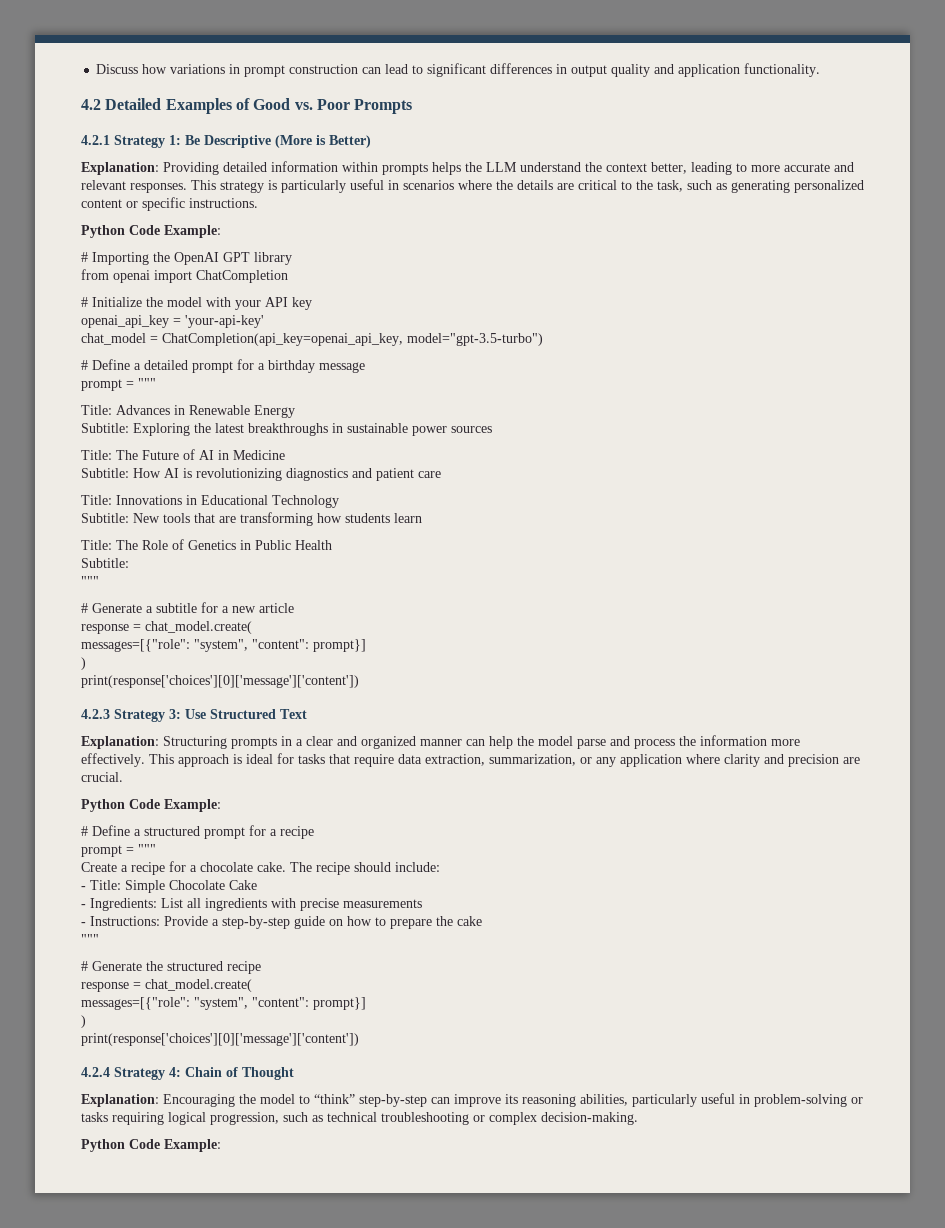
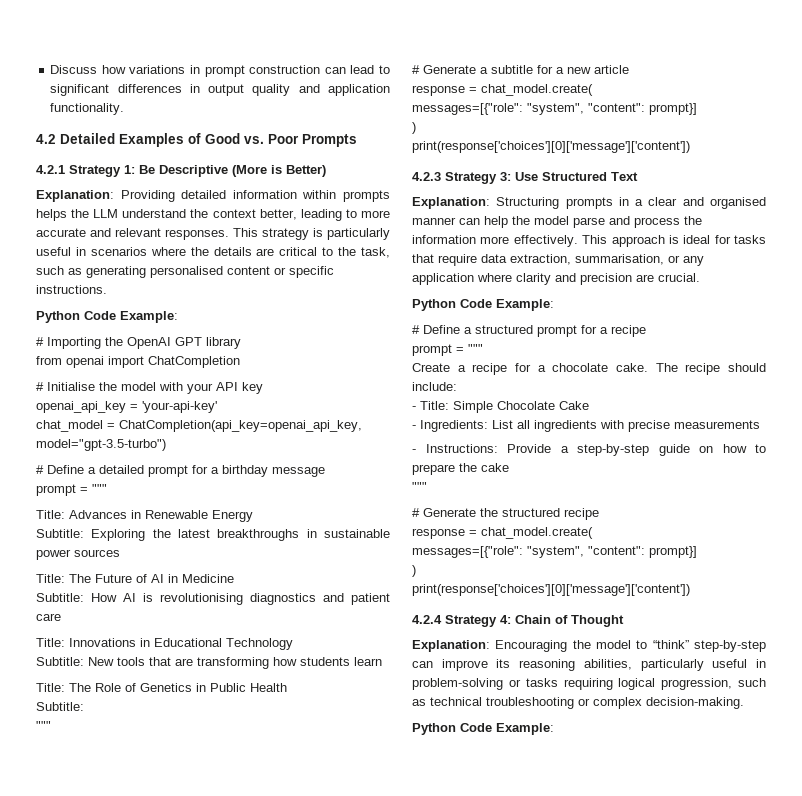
[794,180,864,193] personalized -> [150,266,223,278] personalised
[92,297,142,307] Initialize -> [47,382,95,391] Initialise
[196,468,282,481] revolutionizing -> [160,593,243,605] revolutionising
[361,736,416,749] organized -> [710,197,766,209] organised
[489,754,576,766] summarization, -> [575,254,664,265] summarisation,

